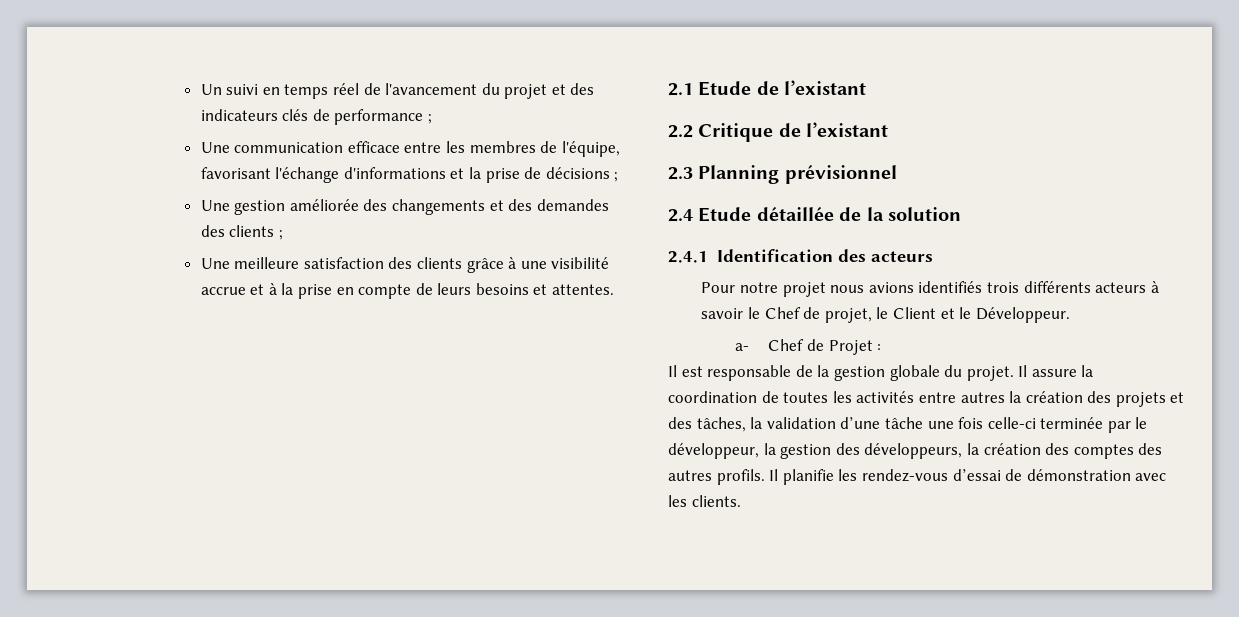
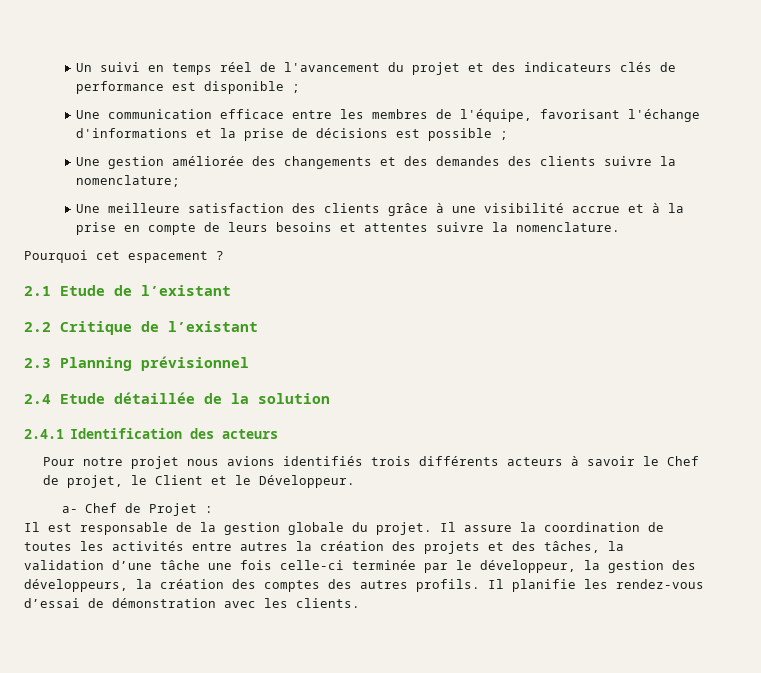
(424, 117) none -> [172,81,285,94] est disponible
(610, 173) none -> [396,128,493,141] est possible
[278,230,283,240] ; -> [604,156,677,166] [76,175,181,187] suivre la nomenclature;
[552,284,615,295] attentes. -> [364,222,621,232] [24,250,224,263] attentes suivre la nomenclature. // Pourquoi cet espacement ?

